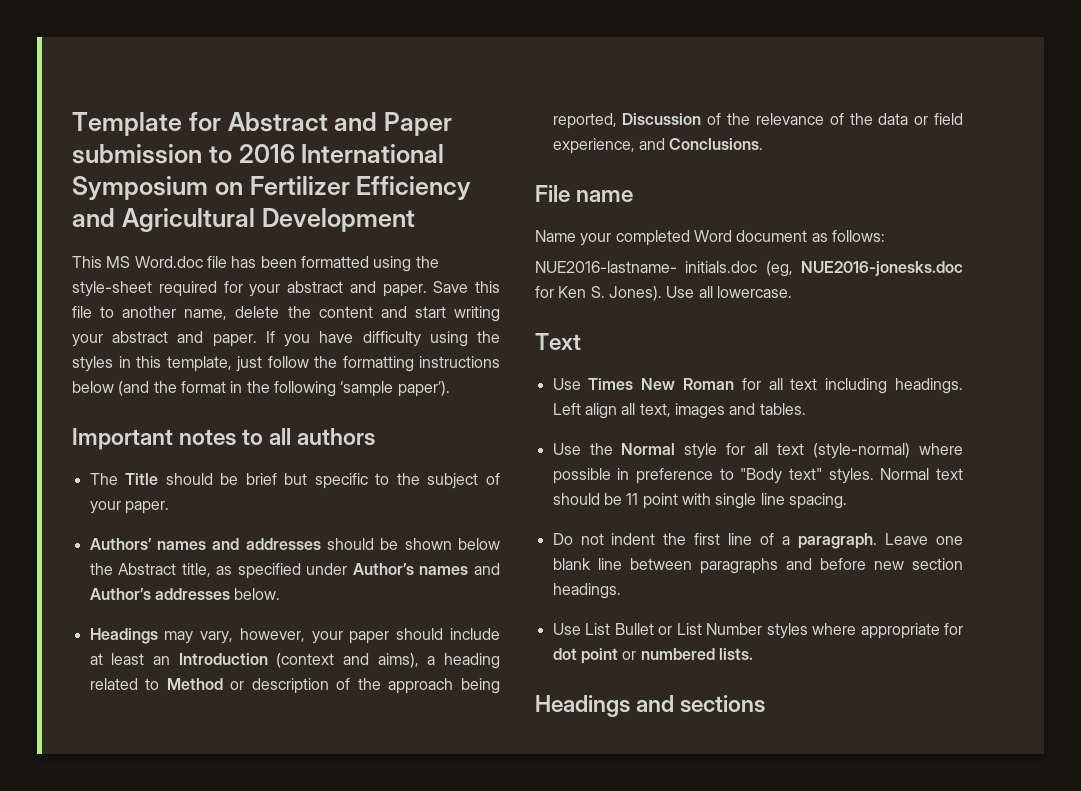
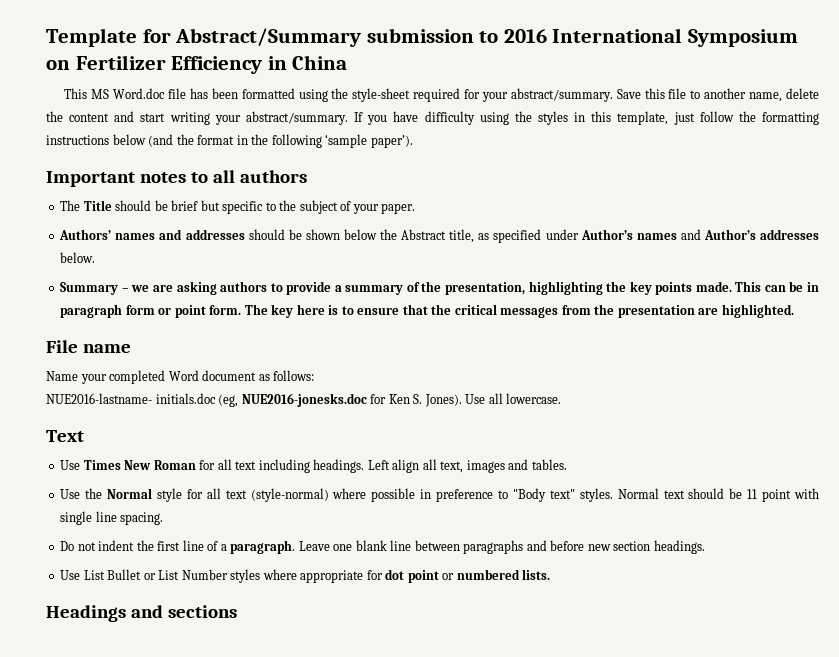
[227,112,452,136] Abstract and Paper -> [175,28,362,47] Abstract/Summary
[72,208,415,232] and Agricultural Development -> [267,55,348,70] in China
[287,281,427,297] abstract and paper. -> [510,88,613,102] abstract/summary.
[112,331,257,347] abstract and paper. -> [245,111,348,125] abstract/summary.
[89,628,500,644] [89,653,501,669] [89,678,501,694] [552,113,963,129] [552,138,764,154] Headings may vary, however, your paper should include at least an Introduction (context and aims), a heading related to Method or description of the approach being reported, Discussion of the relevance of the data or field experience, and Conclusions. -> [60,281,819,295] [60,304,794,318] Summary – we are asking authors to provide a summary of the presentation, highlighting the key points made. This can be in paragraph form or point form. The key here is to ensure that the critical messages from the presentation are highlighted.

